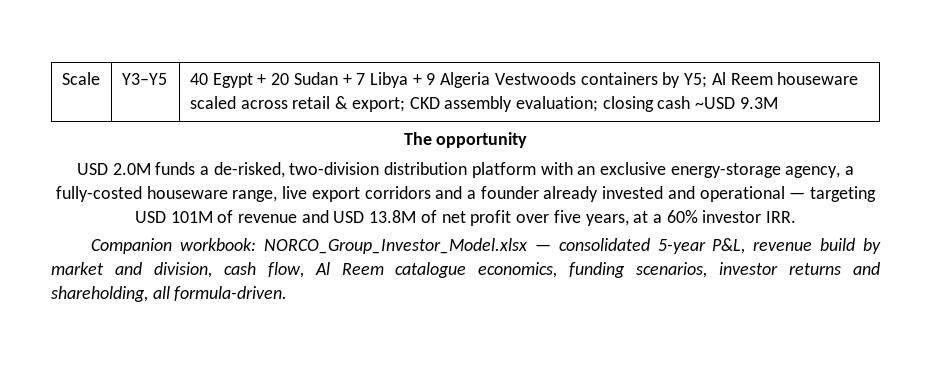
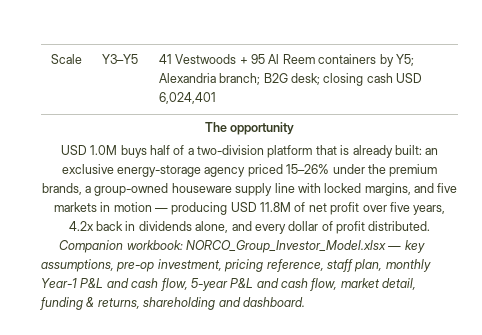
[189,72,859,88] [189,96,778,112] [403,132,528,148] [76,162,855,178] [55,186,877,202] [134,210,417,223] 40 Egypt + 20 Sudan + 7 Libya + 9 Algeria Vestwoods containers by Y5; Al Reem houseware scaled across retail & export; CKD assembly evaluation; closing cash ~USD 9.3M // The opportunity // USD 2.0M funds a de-risked, two-division distribution platform with an exclusive energy-storage agency, a fully-costed houseware range, live export corridors and a founder already invested and operational — targeting USD 101M of revenue and USD 13.8M -> [158,54,414,67] [158,73,423,86] [158,92,216,104] [204,122,295,135] [60,145,439,158] [61,164,438,177] [41,183,458,196] [53,202,291,215] 41 Vestwoods + 95 Al Reem containers by Y5; Alexandria branch; B2G desk; closing cash USD 6,024,401 // The opportunity // USD 1.0M buys half of a two-division platform that is already built: an exclusive energy-storage agency priced 15–26% under the premium brands, a group-owned houseware supply line with locked margins, and five markets in motion — producing USD 11.8M
[633,210,797,223] [91,238,881,254] [51,262,880,278] [51,286,288,302] at a 60% investor IRR. // Companion workbook: NORCO_Group_Investor_Model.xlsx — consolidated 5-year P&L, revenue build by market and division, cash flow, Al Reem catalogue economics, funding scenarios, investor returns and shareholding, all formula-driven. -> [68,221,431,234] [59,240,425,253] [41,259,431,272] [41,278,417,291] [40,297,305,310] 4.2x back in dividends alone, and every dollar of profit distributed. // Companion workbook: NORCO_Group_Investor_Model.xlsx — key assumptions, pre-op investment, pricing reference, staff plan, monthly Year-1 P&L and cash flow, 5-year P&L and cash flow, market detail, funding & returns, shareholding and dashboard.

